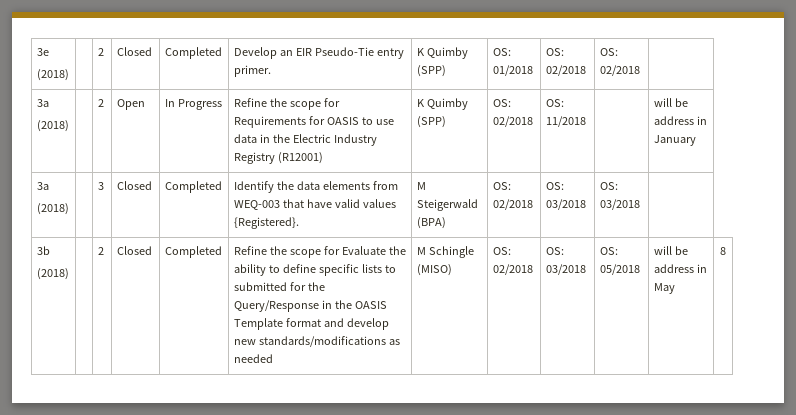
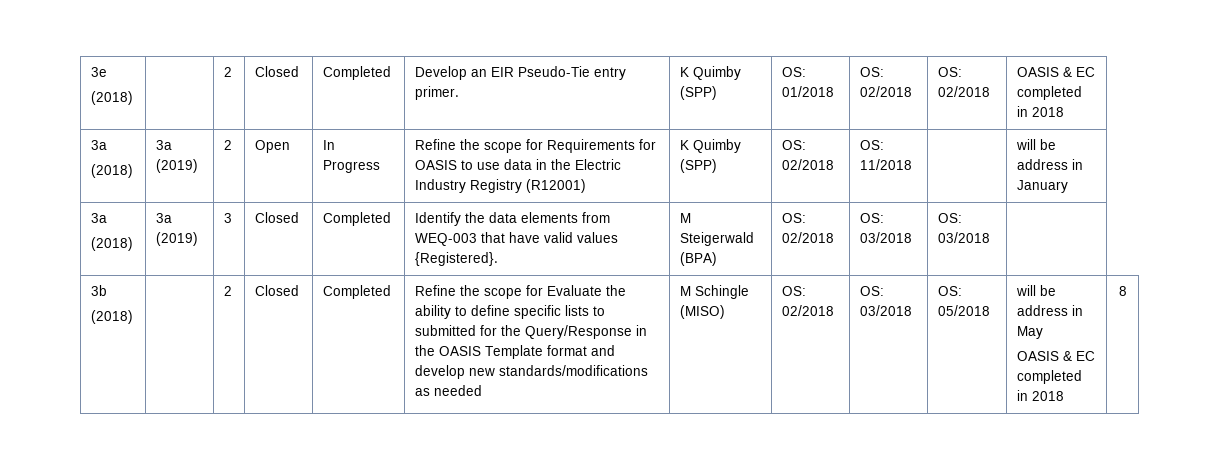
[36,99,49,107] [36,120,69,132] // 3a // (2018) | -> [1017,67,1096,77] [1017,86,1083,100] [1017,106,1065,117] [91,140,108,150] [91,164,134,178] [156,140,173,150] [156,159,199,173] OASIS & EC completed in 2018 // 3a // (2018) | 3a (2019)
(69, 209) none -> [156,213,173,223] [156,232,199,246] 3a (2019)
(675, 288) none -> [1017,351,1096,361] [1017,370,1083,384] [1017,390,1065,401] // OASIS & EC completed in 2018

